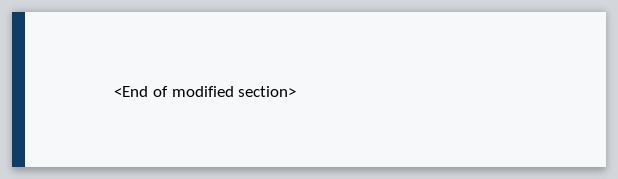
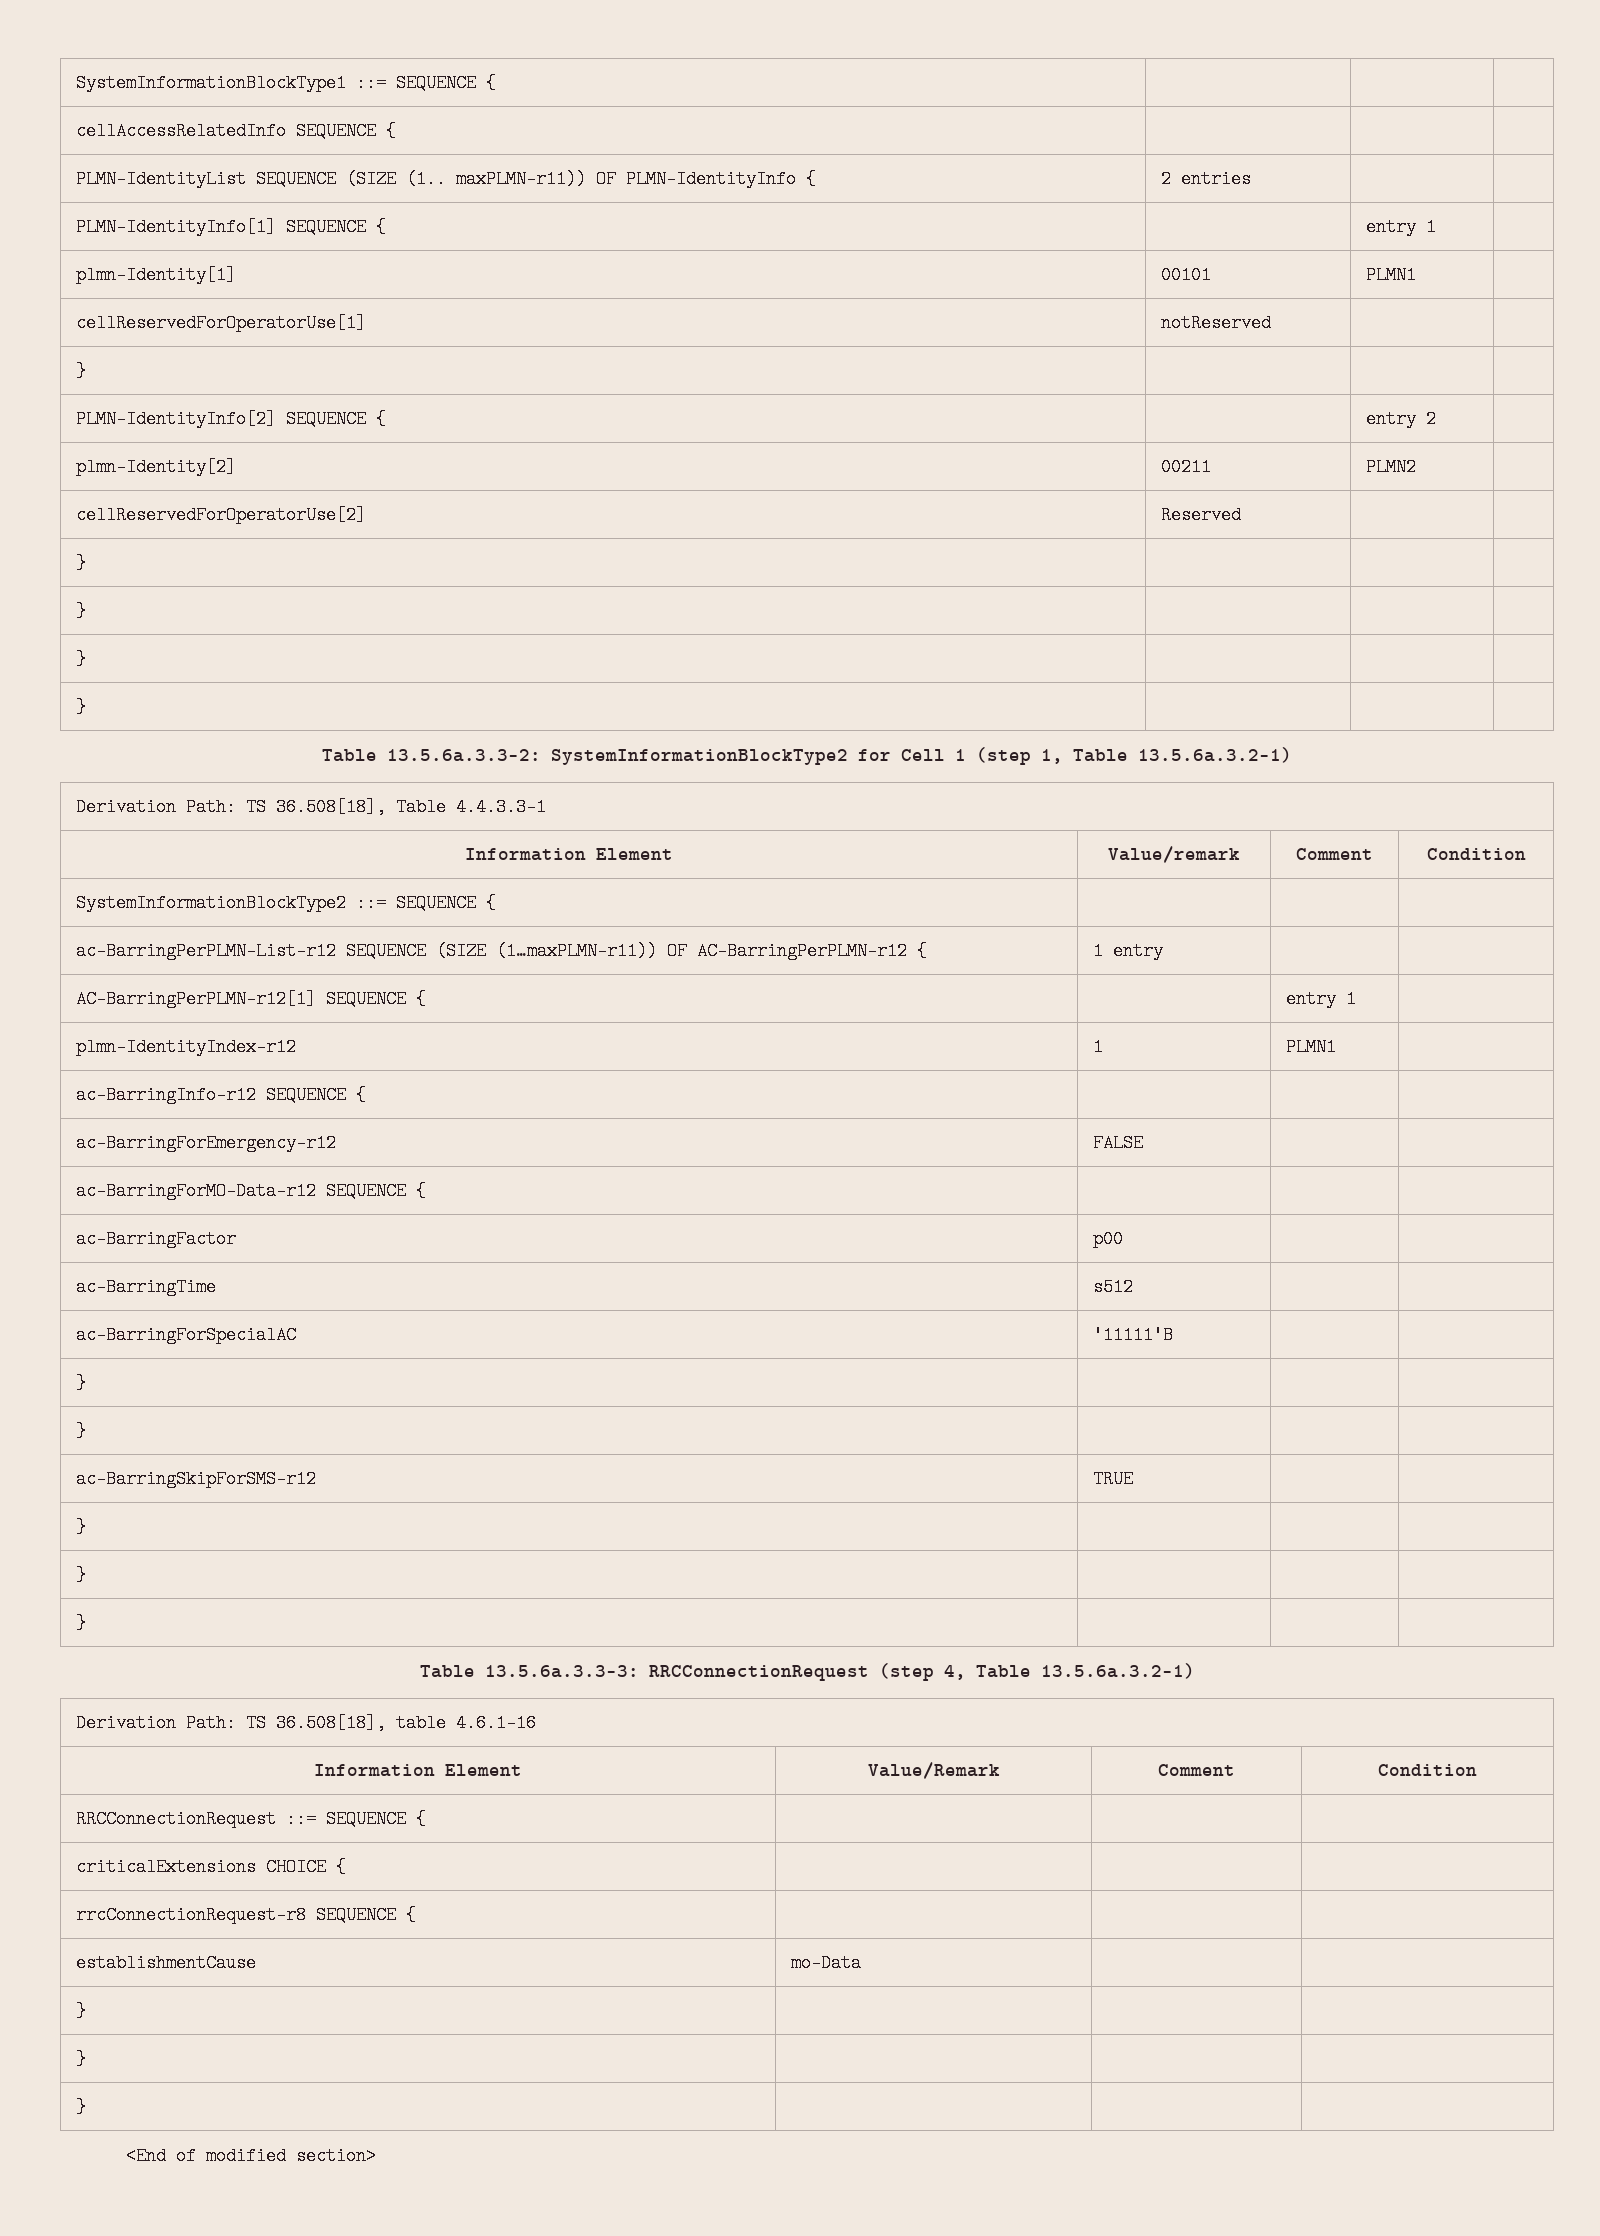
(114, 91) none -> [75,74,496,92] [75,122,396,140] [75,170,816,188] [1160,170,1251,188] [75,218,386,236] [1365,218,1436,236] [75,266,236,284] [1160,266,1211,284] [1365,266,1416,284] [75,314,366,332] [1160,314,1271,332] [75,362,86,380] [75,410,386,428] [1365,410,1436,428] [75,458,236,476] [1160,458,1211,476] [1365,458,1416,476] [75,506,366,524] [1160,506,1241,524] [75,554,86,572] [75,602,86,620] [75,650,86,668] [75,698,86,716] [322,747,1292,765] [75,798,546,816] [465,848,673,861] [1108,846,1240,863] [1296,848,1373,860] [1426,848,1526,860] [75,894,496,912] [75,942,927,960] [1092,942,1163,960] [75,990,426,1008] [1285,990,1356,1008] [75,1038,296,1056] [1092,1038,1103,1056] [1285,1038,1336,1056] [75,1086,366,1104] [75,1134,336,1152] [1092,1134,1143,1152] [75,1182,426,1200] [75,1230,236,1248] [1092,1230,1123,1248] [75,1278,216,1296] [1092,1278,1133,1296] [75,1326,296,1344] [1092,1326,1173,1344] [75,1374,86,1392] [75,1422,86,1440] [75,1470,316,1488] [1092,1470,1133,1488] [75,1518,86,1536] [75,1566,86,1584] [75,1614,86,1632] [419,1663,1195,1681] [75,1714,536,1732] [314,1764,522,1777] [867,1762,1000,1779] [1158,1764,1235,1776] [1378,1764,1477,1776] [75,1810,426,1828] [75,1858,346,1876] [75,1906,416,1924] [75,1954,256,1972] [790,1954,861,1972] [75,2002,86,2020] [75,2050,86,2068] [75,2098,86,2116] SystemInformationBlockType1 ::= SEQUENCE { | | | // cellAccessRelatedInfo SEQUENCE { | | | // PLMN-IdentityList SEQUENCE (SIZE (1.. maxPLMN-r11)) OF PLMN-IdentityInfo { | 2 entries | | // PLMN-IdentityInfo[1] SEQUENCE { | | entry 1 | // plmn-Identity[1] | 00101 | PLMN1 | // cellReservedForOperatorUse[1] | notReserved | | // } | | | // PLMN-IdentityInfo[2] SEQUENCE { | | entry 2 | // plmn-Identity[2] | 00211 | PLMN2 | // cellReservedForOperatorUse[2] | Reserved | | // } | | | // } | | | // } | | | // } | | | // Table 13.5.6a.3.3-2: SystemInformationBlockType2 for Cell 1 (step 1, Table 13.5.6a.3.2-1) // Derivation Path: TS 36.508[18], Table 4.4.3.3-1 // Information Element | Value/remark | Comment | Condition // SystemInformationBlockType2 ::= SEQUENCE { | | | // ac-BarringPerPLMN-List-r12 SEQUENCE (SIZE (1…maxPLMN-r11)) OF AC-BarringPerPLMN-r12 { | 1 entry | | // AC-BarringPerPLMN-r12[1] SEQUENCE { | | entry 1 | // plmn-IdentityIndex-r12 | 1 | PLMN1 | // ac-BarringInfo-r12 SEQUENCE { | | | // ac-BarringForEmergency-r12 | FALSE | | // ac-BarringForMO-Data-r12 SEQUENCE { | | | // ac-BarringFactor | p00 | | // ac-BarringTime | s512 | | // ac-BarringForSpecialAC | '11111'B | | // } | | | // } | | | // ac-BarringSkipForSMS-r12 | TRUE | | // } | | | // } | | | // } | | | // Table 13.5.6a.3.3-3: RRCConnectionRequest (step 4, Table 13.5.6a.3.2-1) // Derivation Path: TS 36.508[18], table 4.6.1-16 // Information Element | Value/Remark | Comment | Condition // RRCConnectionRequest ::= SEQUENCE { | | | // criticalExtensions CHOICE { | | | // rrcConnectionRequest-r8 SEQUENCE { | | | // establishmentCause | mo-Data | | // } | | | // } | | | // } | | | //

